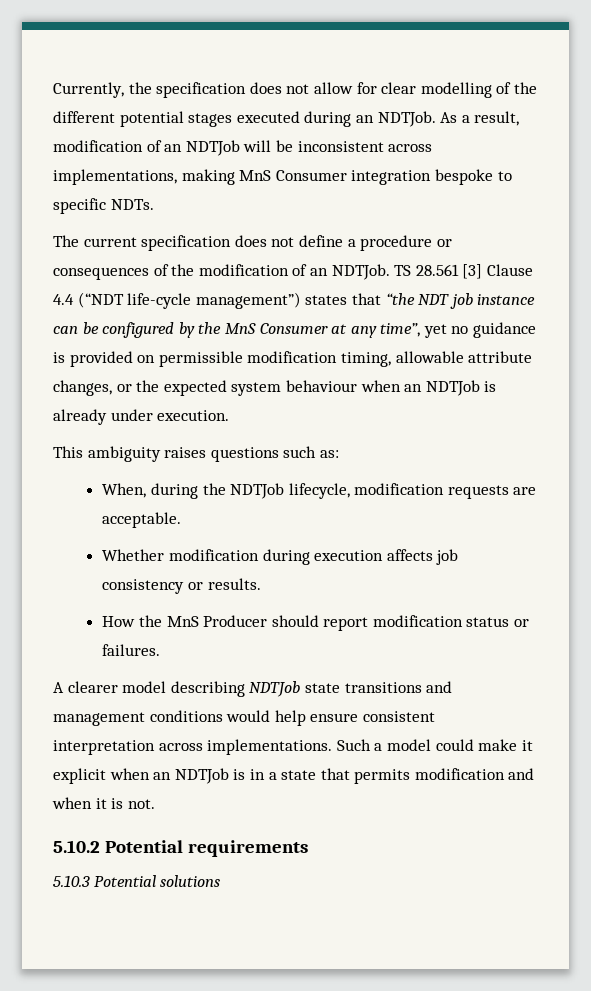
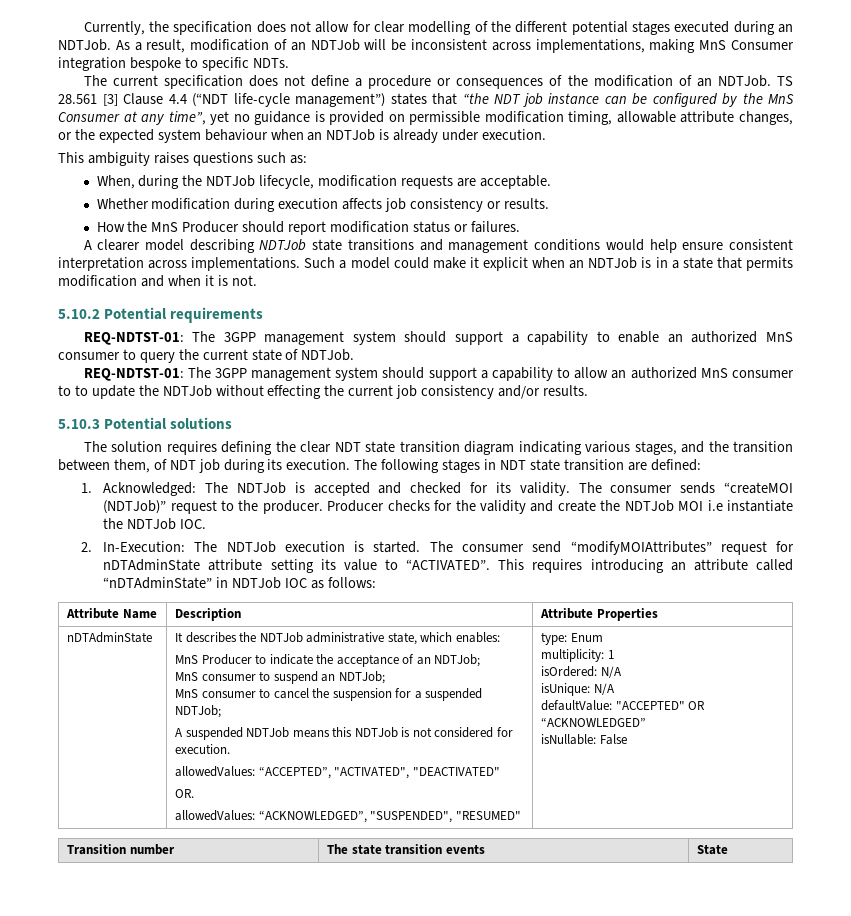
[53,875,221,887] 5.10.3 Potential solutions -> [83,331,793,345] [58,349,355,363] [83,367,795,381] [58,385,588,399] [58,417,233,430] [83,441,793,455] [58,459,701,473] [80,482,794,496] [103,500,793,514] [103,518,207,530] [80,541,795,555] [103,559,793,573] [103,577,376,589] [65,608,157,619] [174,608,241,621] [539,608,658,621] [66,632,152,643] [174,632,500,645] [174,654,481,667] [174,671,385,684] [174,688,483,701] [174,705,221,718] [174,727,513,740] [174,744,230,754] [174,766,500,779] [174,789,194,798] [174,810,521,823] [540,632,603,645] [540,649,614,662] [540,666,622,678] [540,683,615,696] [540,700,706,711] [540,717,646,727] [540,734,627,745] [66,844,175,855] [326,844,485,855] [696,845,728,855] REQ-NDTST-01: The 3GPP management system should support a capability to enable an authorized MnS consumer to query the current state of NDTJob. // REQ-NDTST-01: The 3GPP management system should support a capability to allow an authorized MnS consumer to to update the NDTJob without effecting the current job consistency and/or results. // 5.10.3 Potential solutions // The solution requires defining the clear NDT state transition diagram indicating various stages, and the transition between them, of NDT job during its execution. The following stages in NDT state transition are defined: // 1. Acknowledged: The NDTJob is accepted and checked for its validity. The consumer sends “createMOI (NDTJob)” request to the producer. Producer checks for the validity and create the NDTJob MOI i.e instantiate the NDTJob IOC. // 2. In-Execution: The NDTJob execution is started. The consumer send “modifyMOIAttributes” request for nDTAdminState attribute setting its value to “ACTIVATED”. This requires introducing an attribute called “nDTAdminState” in NDTJob IOC as follows: // Attribute Name | Description | Attribute Properties // nDTAdminState | It describes the NDTJob administrative state, which enables: // MnS Producer to indicate the acceptance of an NDTJob; // MnS consumer to suspend an NDTJob; // MnS consumer to cancel the suspension for a suspended NDTJob; // A suspended NDTJob means this NDTJob is not considered for execution. // allowedValues: “ACCEPTED”, "ACTIVATED", "DEACTIVATED" // OR. // allowedValues: “ACKNOWLEDGED”, "SUSPENDED", "RESUMED" | type: Enum // multiplicity: 1 // isOrdered: N/A // isUnique: N/A // defaultValue: "ACCEPTED" OR “ACKNOWLEDGED” // isNullable: False // Transition number | The state transition events | State

